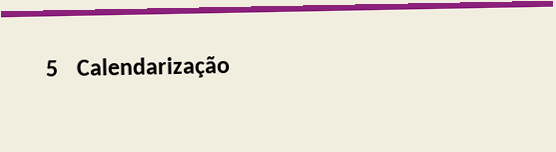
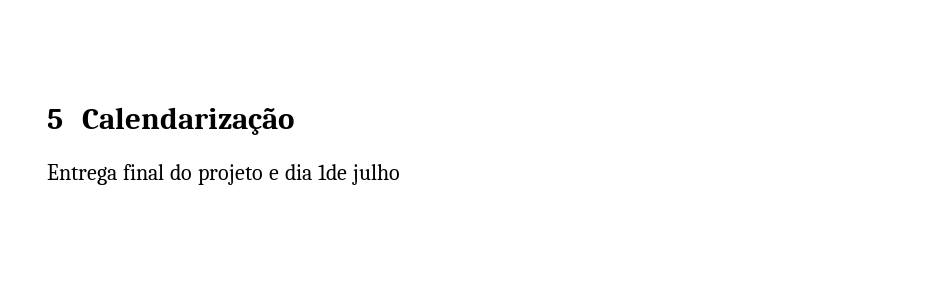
(232, 67) none -> [47,164,400,185] // Entrega final do projeto e dia 1de julho

